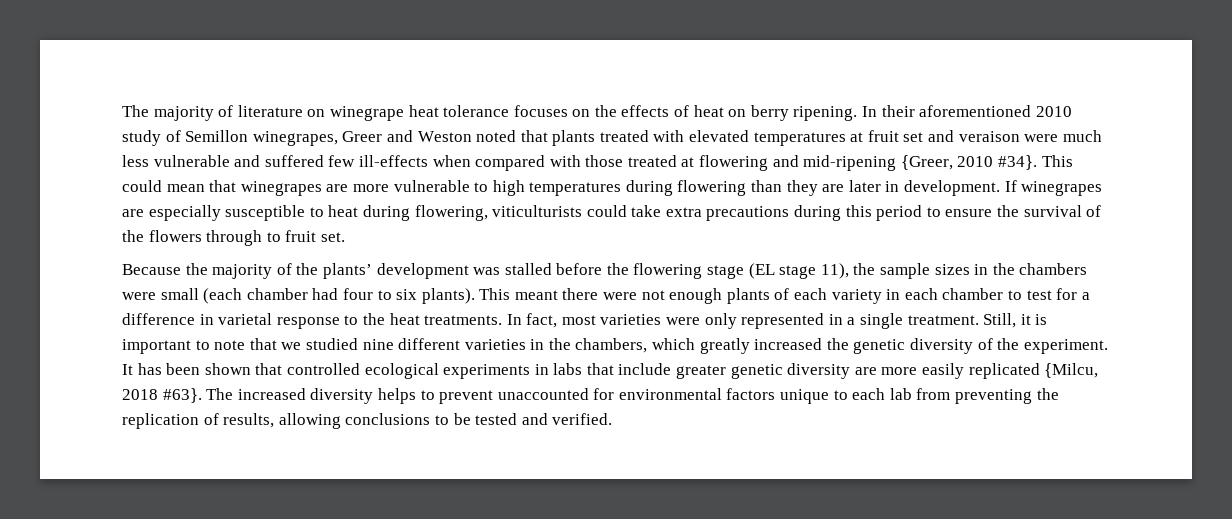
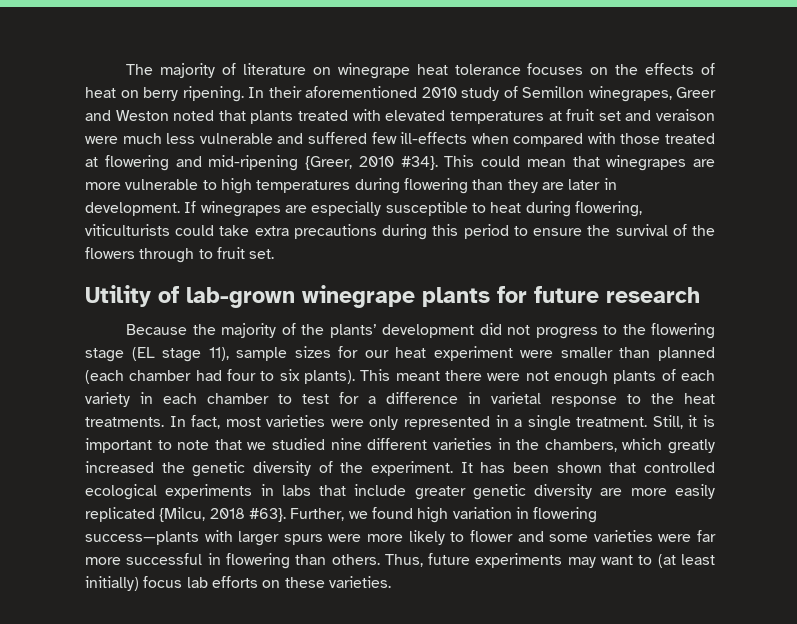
(345, 237) none -> [85,285,700,308] // Utility of lab-grown winegrape plants for future research
[473,263,603,275] was stalled before -> [479,323,618,339] did not progress to
[853,263,876,275] the -> (229, 354) none
[974,263,1088,275] [122,288,199,300] in the chambers were small -> [338,346,716,361] for our heat experiment were smaller than planned
[206,388,1059,404] [122,413,613,429] The increased diversity helps to prevent unaccounted for environmental factors unique to each lab from preventing the replication of results, allowing conclusions to be tested and verified. -> [290,507,598,523] [85,530,717,546] [85,553,715,569] [85,576,391,591] Further, we found high variation in flowering success—plants with larger spurs were more likely to flower and some varieties were far more successful in flowering than others. Thus, future experiments may want to (at least initially) focus lab efforts on these varieties.

